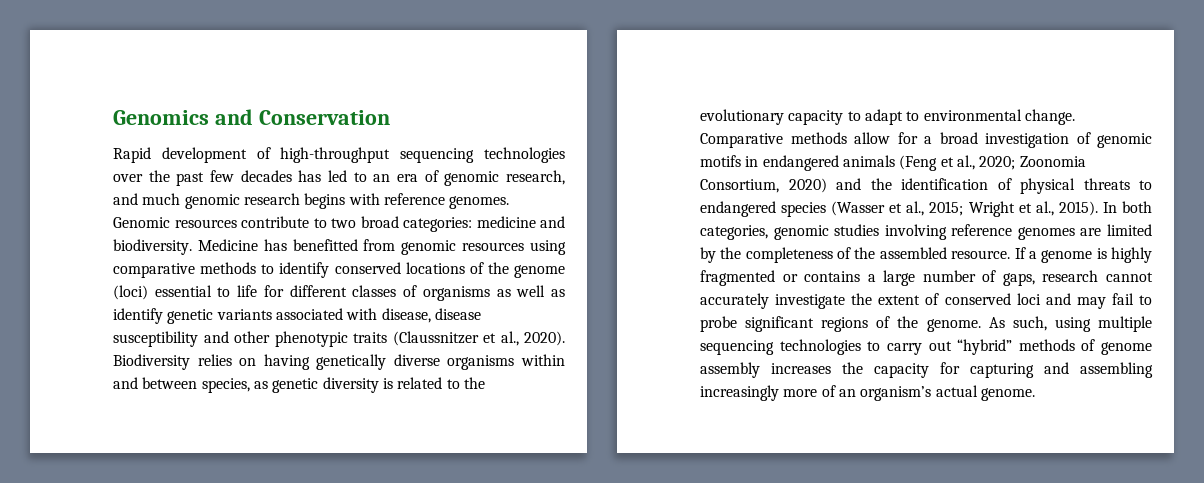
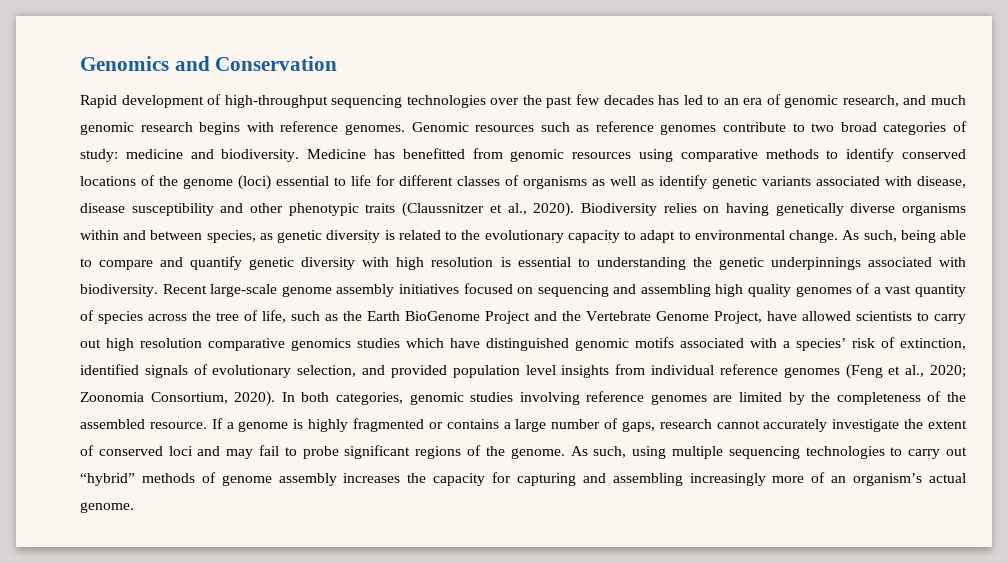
(237, 223) none -> [540,121,717,135] such as reference genomes
[403,217,472,232] categories: -> [883,121,968,135] [80,149,118,162] categories of study:
[700,132,1152,148] [700,155,895,171] Comparative methods allow for a broad investigation of genomic motifs in endangered animals -> [842,230,966,243] [80,256,966,270] [80,283,967,297] [80,310,966,324] [80,337,966,351] [80,364,840,378] As such, being able to compare and quantify genetic diversity with high resolution is essential to understanding the genetic underpinnings associated with biodiversity. Recent large-scale genome assembly initiatives focused on sequencing and assembling high quality genomes of a vast quantity of species across the tree of life, such as the Earth BioGenome Project and the Vertebrate Genome Project, have allowed scientists to carry out high resolution comparative genomics studies which have distinguished genomic motifs associated with a species’ risk of extinction, identified signals of evolutionary selection, and provided population level insights from individual reference genomes
[788,178,1152,194] [700,201,1098,217] 2020) and the identification of physical threats to endangered species (Wasser et al., 2015; Wright et al., 2015). -> [234,391,276,406] 2020).

